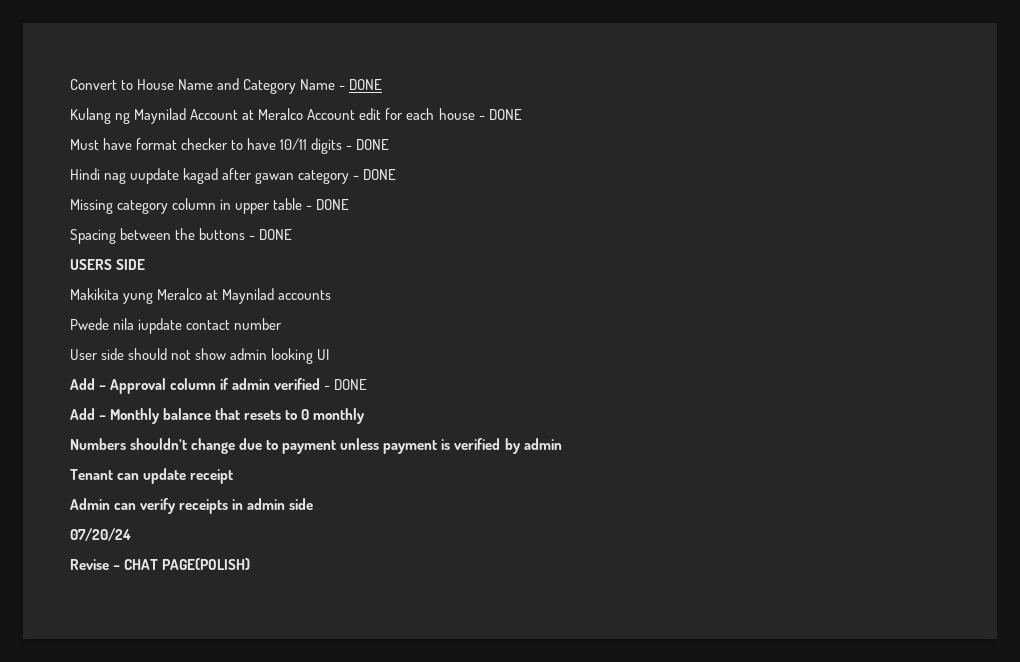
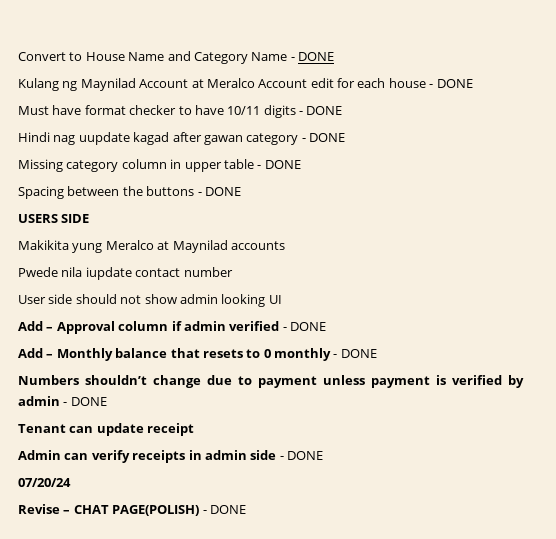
(366, 416) none -> [333,349,377,358] - DONE
(562, 444) none -> [63,397,107,406] - DONE
(314, 504) none -> [279,451,323,460] - DONE
(251, 564) none -> [202,505,246,514] - DONE

